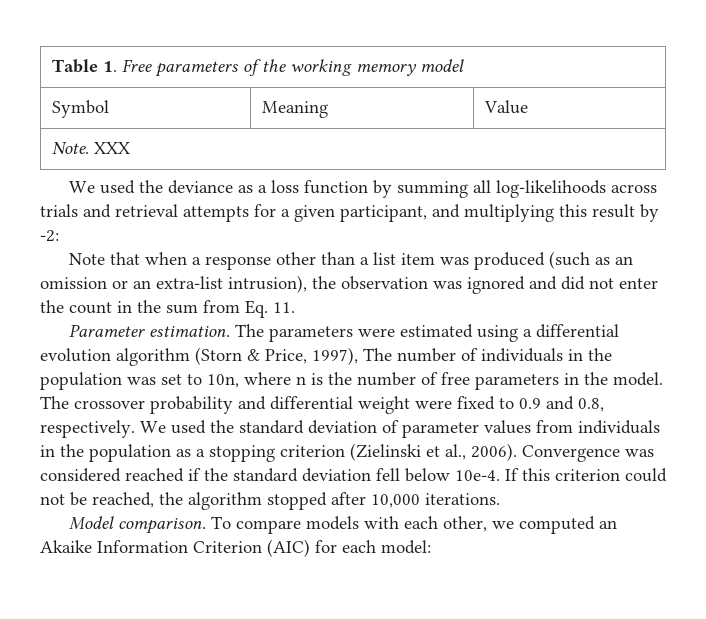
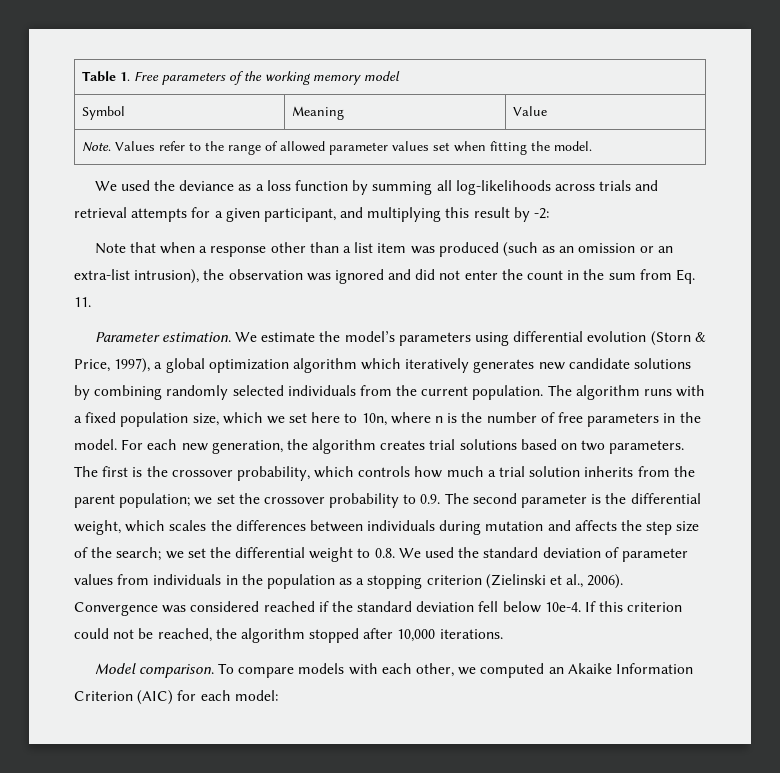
[94,142,131,154] XXX -> [115,141,593,155] Values refer to the range of allowed parameter values set when fitting the model.
[235,324,533,342] The parameters were estimated using a -> [235,331,509,346] We estimate the model’s parameters using
[116,348,190,366] algorithm -> (647, 336) none
[363,348,612,362] [40,372,182,390] The number of individuals in the population was set -> [154,358,692,373] [74,385,706,400] [74,412,341,427] a global optimization algorithm which iteratively generates new candidate solutions by combining randomly selected individuals from the current population. The algorithm runs with a fixed population size, which we set here
[40,396,604,414] [40,420,135,438] The crossover probability and differential weight were fixed to 0.9 and 0.8, respectively. -> [121,439,685,454] [74,466,695,481] [74,493,701,508] [74,520,700,535] [74,547,395,562] For each new generation, the algorithm creates trial solutions based on two parameters. The first is the crossover probability, which controls how much a trial solution inherits from the parent population; we set the crossover probability to 0.9. The second parameter is the differential weight, which scales the differences between individuals during mutation and affects the step size of the search; we set the differential weight to 0.8.

